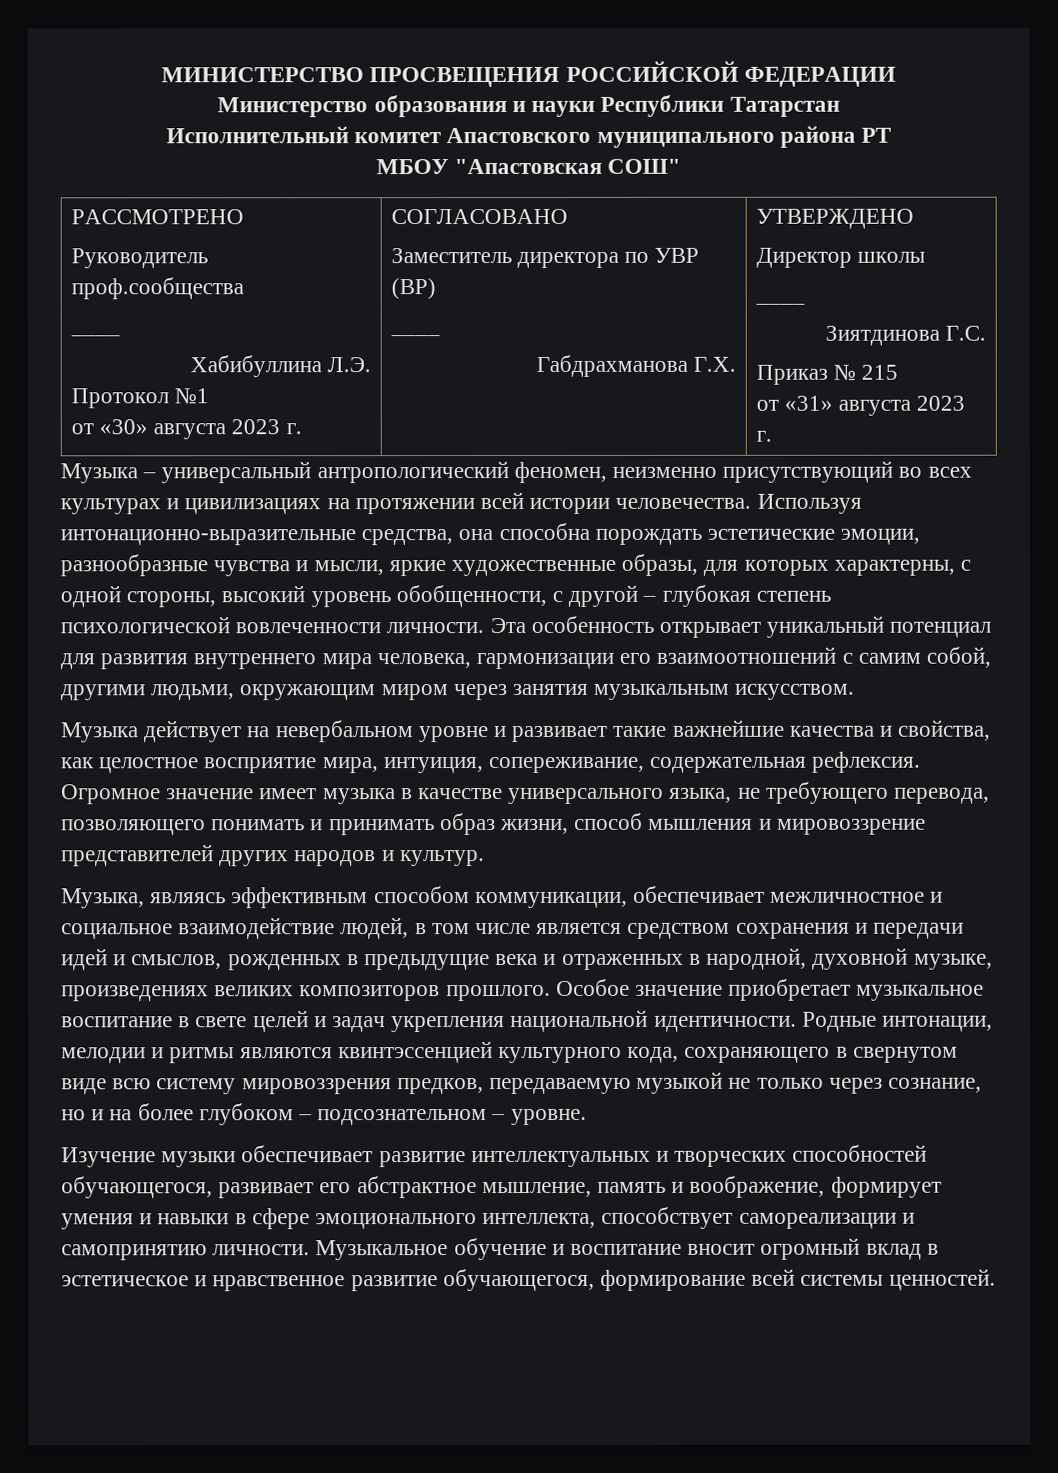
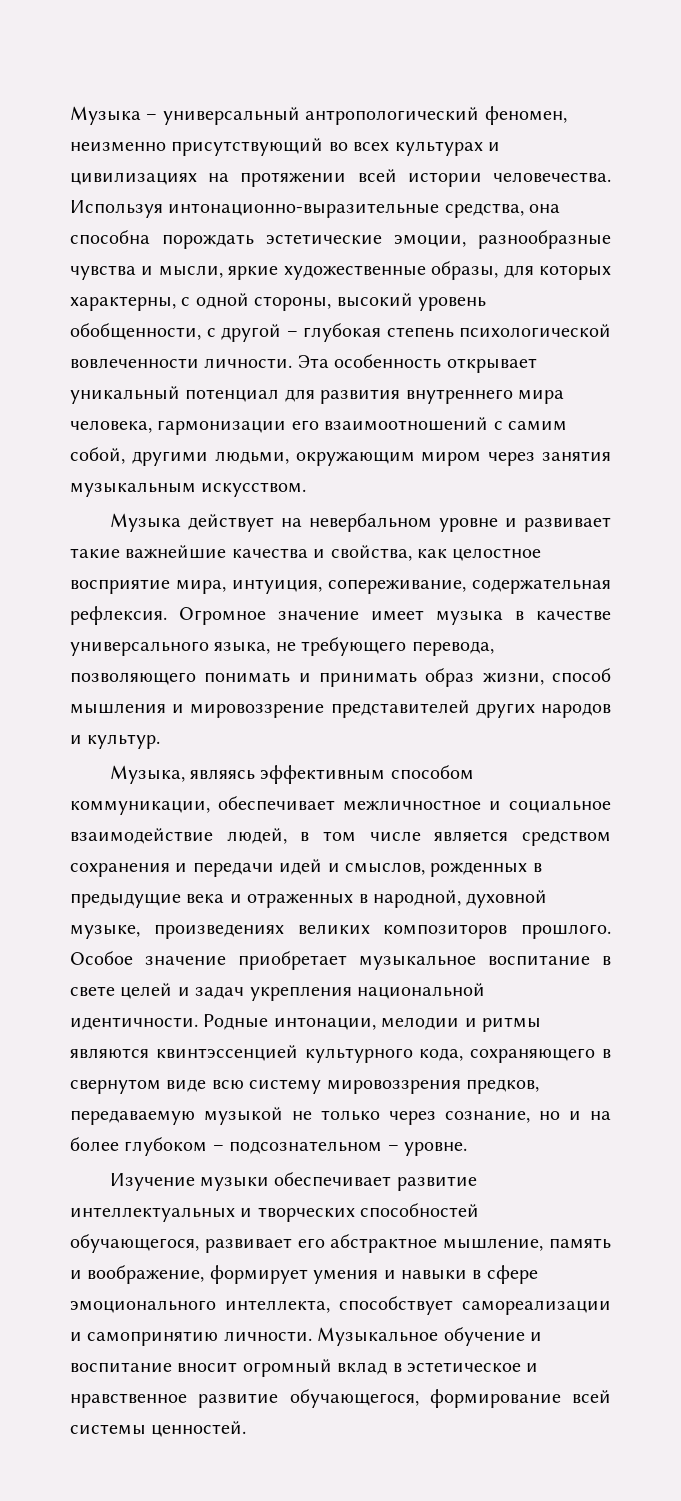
[161,60,896,88] [217,94,840,118] [165,125,892,148] [375,158,682,175] [70,209,244,225] [70,248,208,269] [70,277,244,300] [69,333,120,337] [189,355,372,378] [70,388,210,409] [70,419,302,440] [390,208,568,225] [390,247,700,269] [390,278,436,300] [389,333,440,337] [535,354,737,377] [755,208,914,229] [755,247,926,268] [754,301,805,305] [824,325,987,346] [755,364,899,385] [755,395,966,416] [755,430,772,442] МИНИСТЕРСТВО ПРОСВЕЩЕНИЯ РОССИЙСКОЙ ФЕДЕРАЦИИ // Министерство образования и науки Республики Татарстан // Исполнительный комитет Апастовского муниципального района РТ // МБОУ "Апастовская СОШ" // РАССМОТРЕНО // Руководитель проф.сообщества // ____ // Хабибуллина Л.Э. // Протокол №1 // от «30» августа 2023 г. | СОГЛАСОВАНО // Заместитель директора по УВР (ВР) // ____ // Габдрахманова Г.Х. | УТВЕРЖДЕНО // Директор школы // ____ // Зиятдинова Г.С. // Приказ № 215 // от «31» августа 2023 г. // -> (70, 115) none

